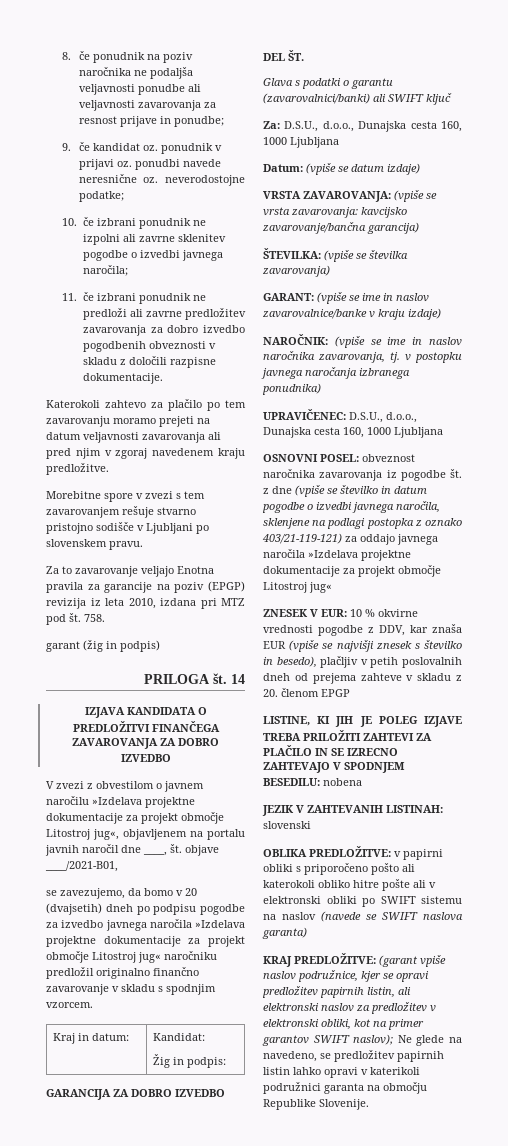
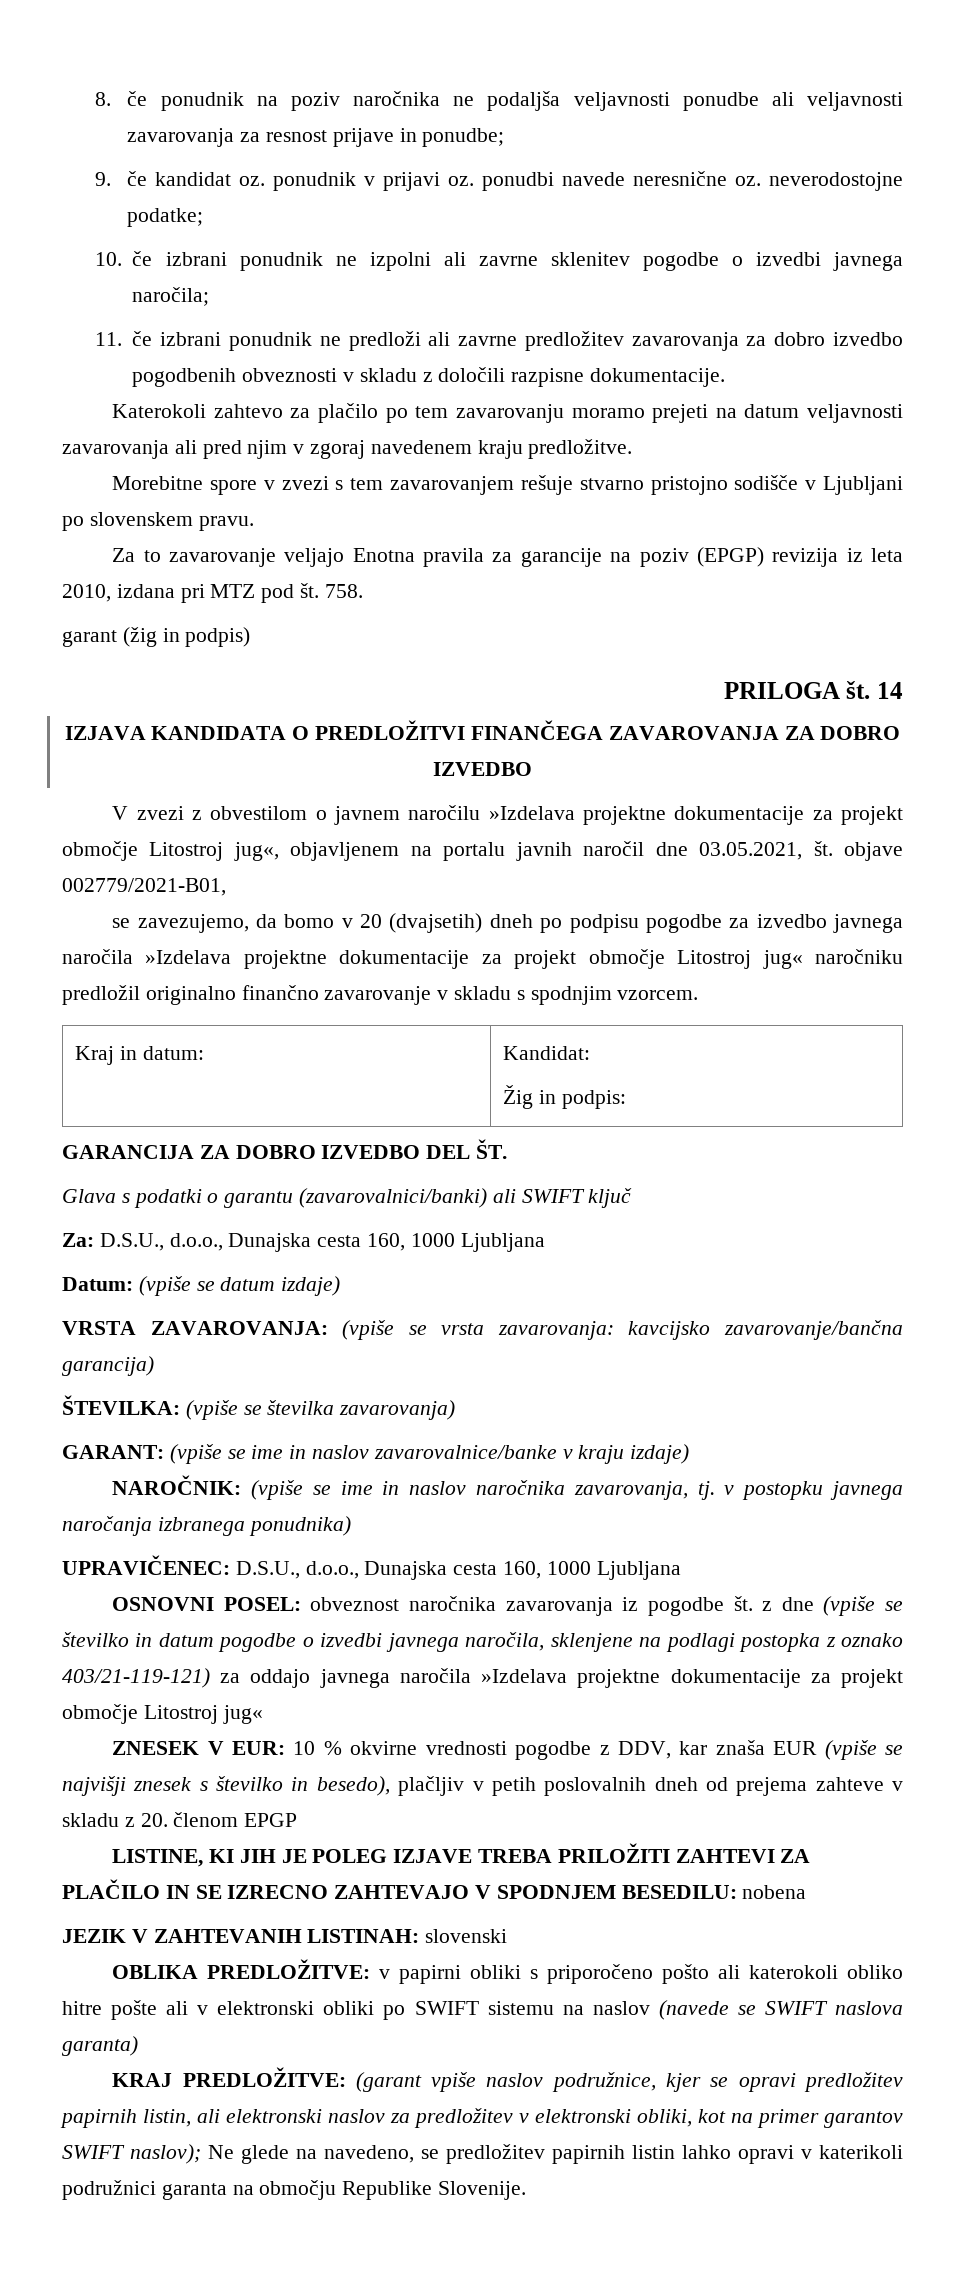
[143,852,167,856] ____, -> [699,842,803,860] 03.05.2021,
[45,861,118,872] ____/2021-B01, -> [62,878,226,896] 002779/2021-B01,

